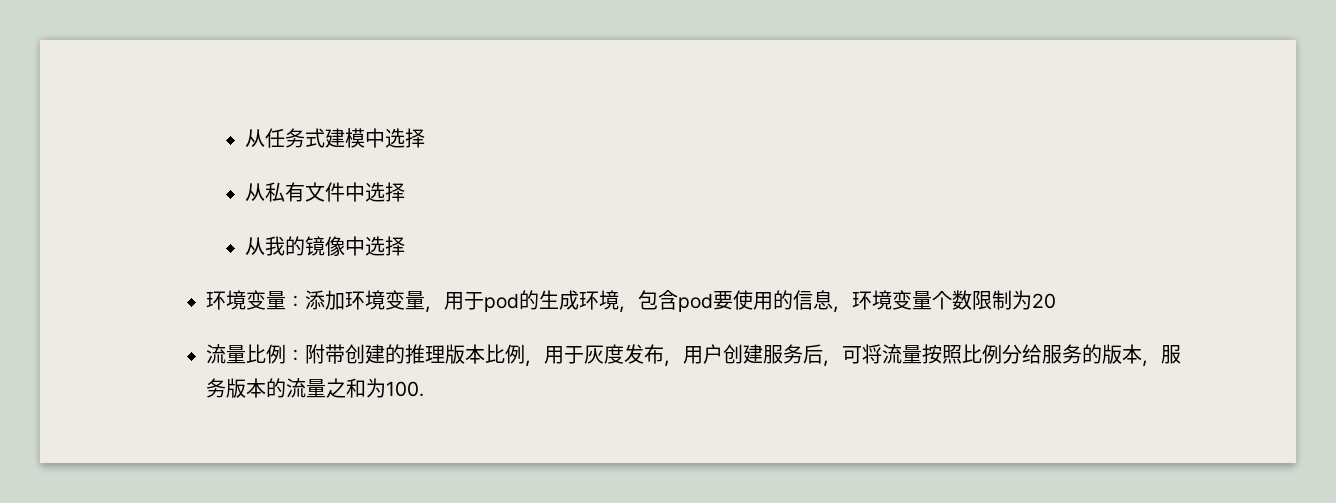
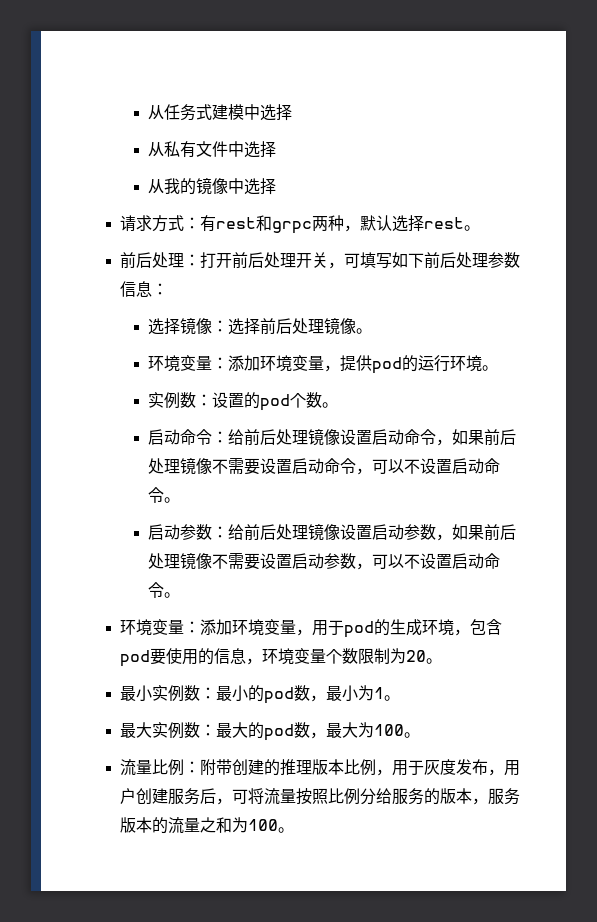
(405, 246) none -> [120,215,481,234] [120,252,521,269] [120,281,169,297] [148,317,373,335] [148,355,499,374] [148,392,339,411] [148,428,517,446] [148,457,501,475] [148,487,181,503] [148,523,517,541] [148,552,501,570] [148,582,181,598] // 请求方式：有rest和grpc两种，默认选择rest。 // 前后处理：打开前后处理开关，可填写如下前后处理参数信息： // 选择镜像：选择前后处理镜像。 // 环境变量：添加环境变量，提供pod的运行环境。 // 实例数：设置的pod个数。 // 启动命令：给前后处理镜像设置启动命令，如果前后处理镜像不需要设置启动命令，可以不设置启动命令。 // 启动参数：给前后处理镜像设置启动参数，如果前后处理镜像不需要设置启动参数，可以不设置启动命令。
(1056, 301) none -> [426,658,443,664] [120,685,401,704] [120,722,421,741] 。 // 最小实例数：最小的pod数，最小为1。 // 最大实例数：最大的pod数，最大为100。
[385,381,424,397] 100. -> [248,819,295,833] 100。

